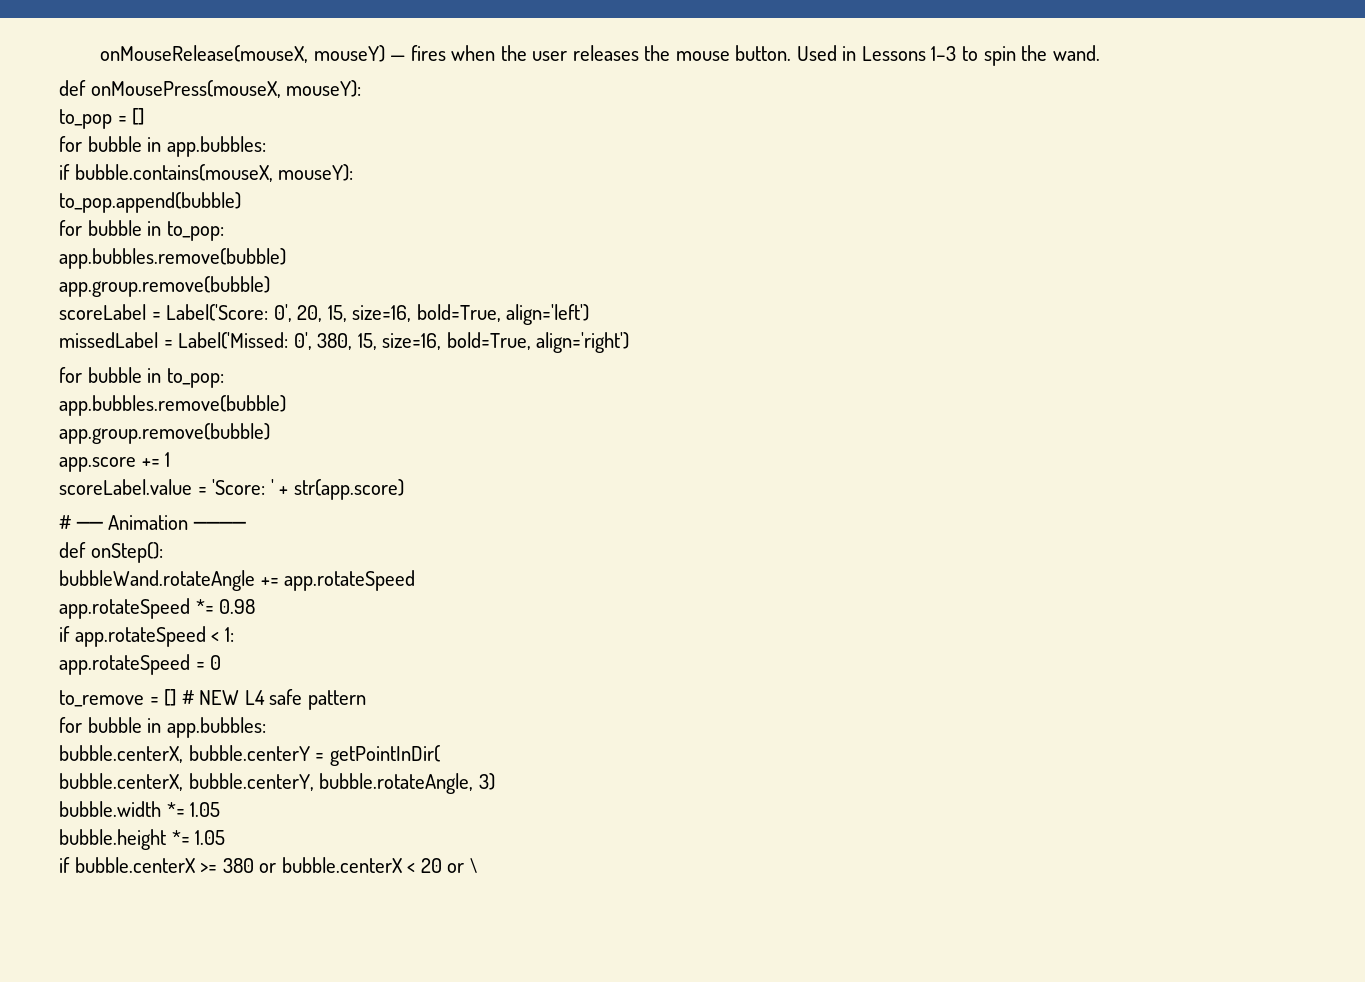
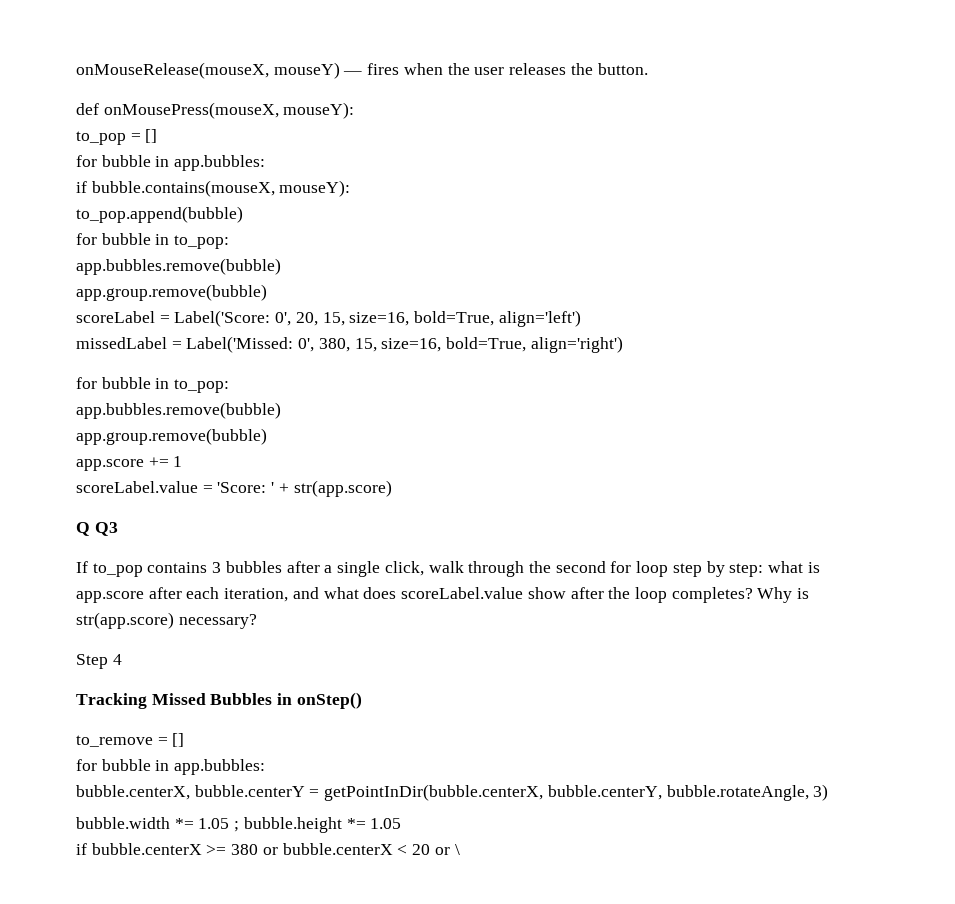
[675,51,730,61] mouse -> (593, 69) none
[796,45,1100,66] Used in Lessons 1–3 to spin the wand. -> (648, 69) none
[59,515,246,530] [59,542,163,563] [59,570,416,591] [59,598,256,619] [59,626,234,647] [59,654,222,675] [59,689,366,710] # ── Animation ──── // def onStep(): // bubbleWand.rotateAngle += app.rotateSpeed // app.rotateSpeed *= 0.98 // if app.rotateSpeed < 1: // app.rotateSpeed = 0 // to_remove = [] # NEW L4 safe pattern -> [76,522,118,536] [76,561,820,577] [76,587,810,603] [76,612,257,629] [76,654,122,669] [76,692,362,709] [76,733,185,747] Q Q3 // If to_pop contains 3 bubbles after a single click, walk through the second for loop step by step: what is app.score after each iteration, and what does scoreLabel.value show after the loop completes? Why is str(app.score) necessary? // Step 4 // Tracking Missed Bubbles in onStep() // to_remove = []
[329,745,440,766] [59,773,183,791] getPointInDir( // bubble.centerX, -> [324,784,544,801] getPointInDir(bubble.centerX,
(221, 809) // -> [234,821,240,832] ;

